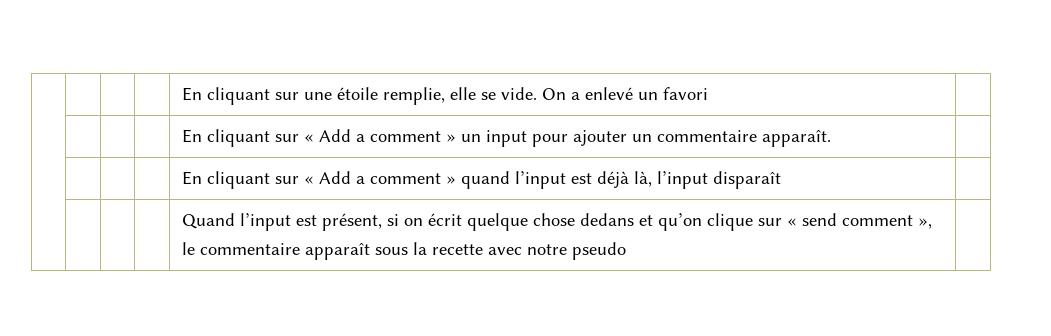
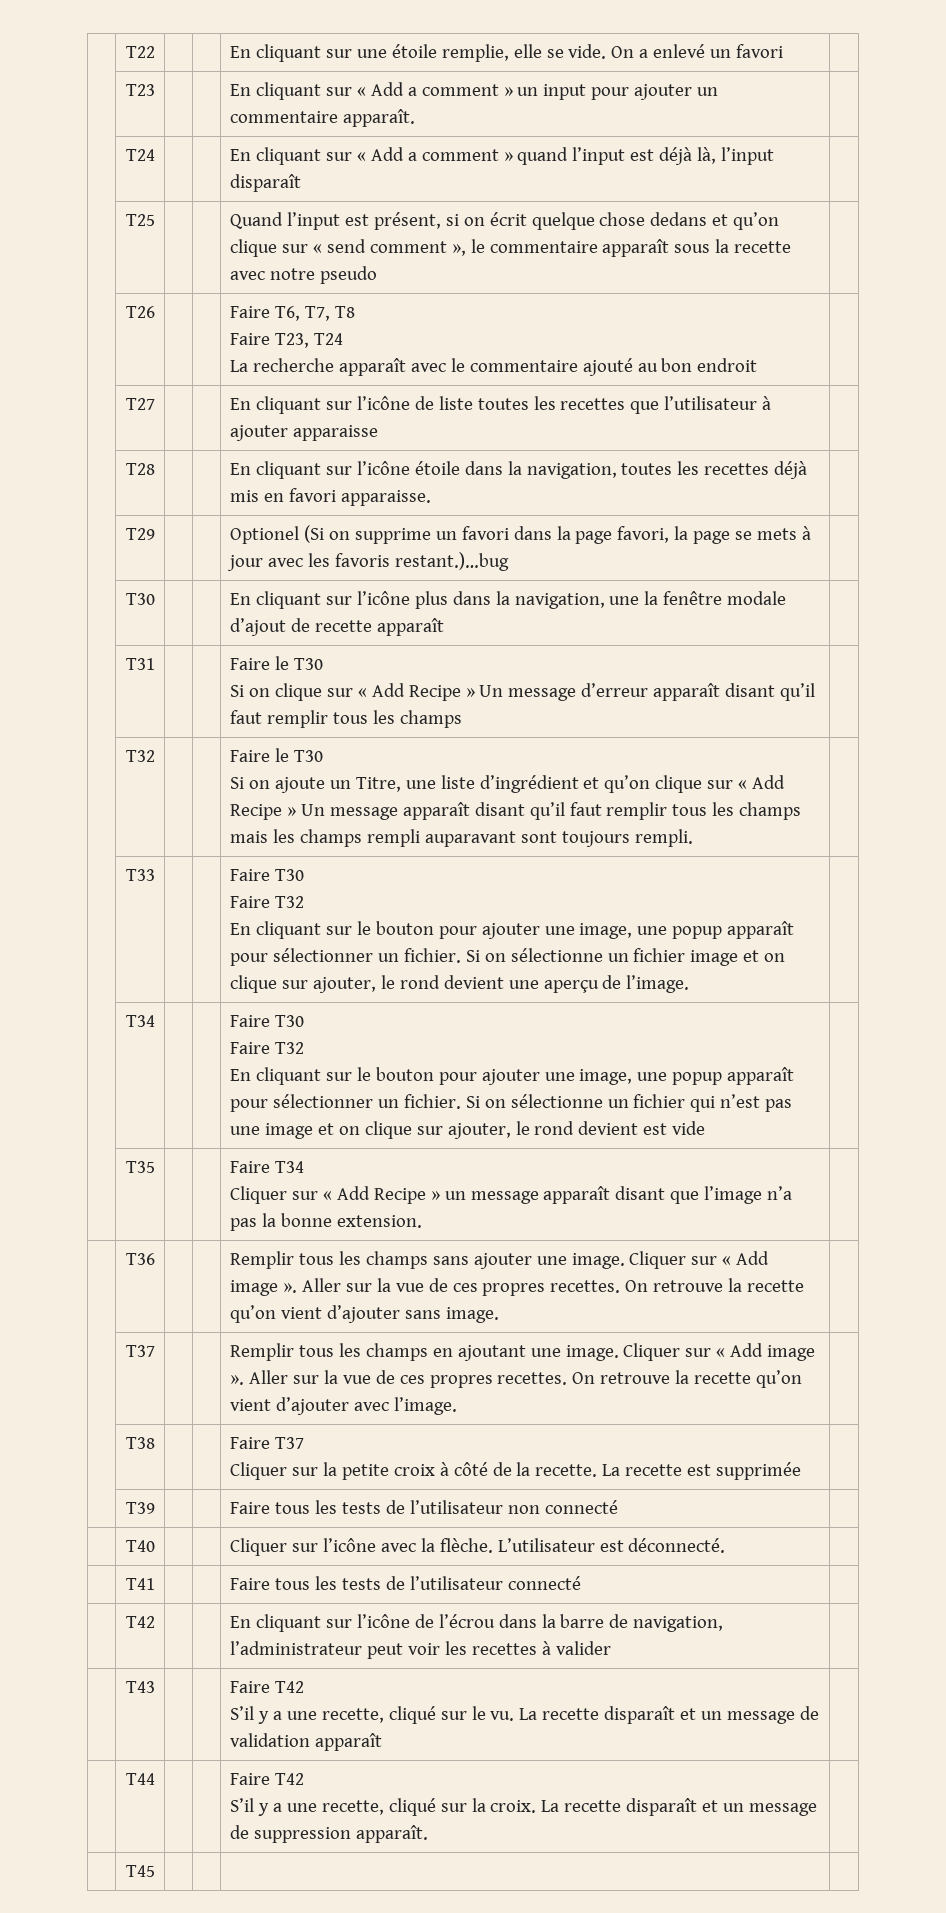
(181, 94) | -> [125,46,155,58] | T22
(708, 93) none -> [125,84,155,96] T23
(831, 138) none -> [125,149,155,161] T24
(781, 180) none -> [125,214,155,226] T25
(626, 251) none -> [125,306,155,318] [229,306,355,321] [229,333,343,348] [229,358,758,376] [125,398,155,410] [229,396,772,414] [229,425,378,441] [125,463,155,475] [229,461,808,479] [229,488,431,506] [125,528,155,540] [229,525,812,544] [226,552,509,571] [125,593,155,605] [229,591,787,609] [229,618,444,636] [125,658,155,670] [229,656,323,670] [229,683,816,701] [229,710,462,728] [125,750,155,762] [229,748,323,762] [229,775,786,793] [229,802,802,820] [229,829,693,847] [125,869,155,881] [229,869,304,881] [229,896,304,908] [229,921,795,939] [229,948,786,966] [229,975,690,993] [125,1015,155,1027] [229,1015,304,1027] [229,1042,304,1054] [229,1067,795,1085] [229,1094,793,1112] [229,1121,706,1139] [125,1161,155,1173] [229,1161,304,1173] [229,1186,793,1204] [229,1213,422,1231] [125,1253,155,1265] [229,1251,770,1269] [229,1278,805,1296] [229,1305,499,1323] [125,1345,155,1357] [229,1343,816,1361] [229,1370,803,1388] [229,1397,457,1415] [125,1437,155,1449] [229,1437,304,1449] [229,1462,802,1480] [125,1502,155,1514] [229,1500,618,1514] [125,1540,155,1552] [229,1538,726,1556] [125,1578,155,1590] [229,1576,581,1590] [125,1616,155,1628] [229,1614,724,1632] [229,1641,611,1659] [125,1681,155,1693] [229,1681,304,1693] [229,1706,820,1724] [229,1733,382,1751] [125,1773,155,1785] [229,1773,304,1785] [229,1798,818,1816] [229,1825,428,1843] [125,1865,155,1877] // | T26 | | | Faire T6, T7, T8 // Faire T23, T24 // La recherche apparaît avec le commentaire ajouté au bon endroit | // | T27 | | | En cliquant sur l’icône de liste toutes les recettes que l’utilisateur à ajouter apparaisse | // | T28 | | | En cliquant sur l’icône étoile dans la navigation, toutes les recettes déjà mis en favori apparaisse. | // | T29 | | | Optionel (Si on supprime un favori dans la page favori, la page se mets à jour avec les favoris restant.)…bug | // | T30 | | | En cliquant sur l’icône plus dans la navigation, une la fenêtre modale d’ajout de recette apparaît | // | T31 | | | Faire le T30 // Si on clique sur « Add Recipe » Un message d’erreur apparaît disant qu’il faut remplir tous les champs | // | T32 | | | Faire le T30 // Si on ajoute un Titre, une liste d’ingrédient et qu’on clique sur « Add Recipe » Un message apparaît disant qu’il faut remplir tous les champs mais les champs rempli auparavant sont toujours rempli. | // | T33 | | | Faire T30 // Faire T32 // En cliquant sur le bouton pour ajouter une image, une popup apparaît pour sélectionner un fichier. Si on sélectionne un fichier image et on clique sur ajouter, le rond devient une aperçu de l’image. | // | T34 | | | Faire T30 // Faire T32 // En cliquant sur le bouton pour ajouter une image, une popup apparaît pour sélectionner un fichier. Si on sélectionne un fichier qui n’est pas une image et on clique sur ajouter, le rond devient est vide | // | T35 | | | Faire T34 // Cliquer sur « Add Recipe » un message apparaît disant que l’image n’a pas la bonne extension. | // | T36 | | | Remplir tous les champs sans ajouter une image. Cliquer sur « Add image ». Aller sur la vue de ces propres recettes. On retrouve la recette qu’on vient d’ajouter sans image. | // | T37 | | | Remplir tous les champs en ajoutant une image. Cliquer sur « Add image ». Aller sur la vue de ces propres recettes. On retrouve la recette qu’on vient d’ajouter avec l’image. | // | T38 | | | Faire T37 // Cliquer sur la petite croix à côté de la recette. La recette est supprimée | // | T39 | | | Faire tous les tests de l’utilisateur non connecté | // | T40 | | | Cliquer sur l’icône avec la flèche. L’utilisateur est déconnecté. | // | T41 | | | Faire tous les tests de l’utilisateur connecté | // | T42 | | | En cliquant sur l’icône de l’écrou dans la barre de navigation, l’administrateur peut voir les recettes à valider | // | T43 | | | Faire T42 // S’il y a une recette, cliqué sur le vu. La recette disparaît et un message de validation apparaît | // | T44 | | | Faire T42 // S’il y a une recette, cliqué sur la croix. La recette disparaît et un message de suppression apparaît. | // | T45 | | | |

